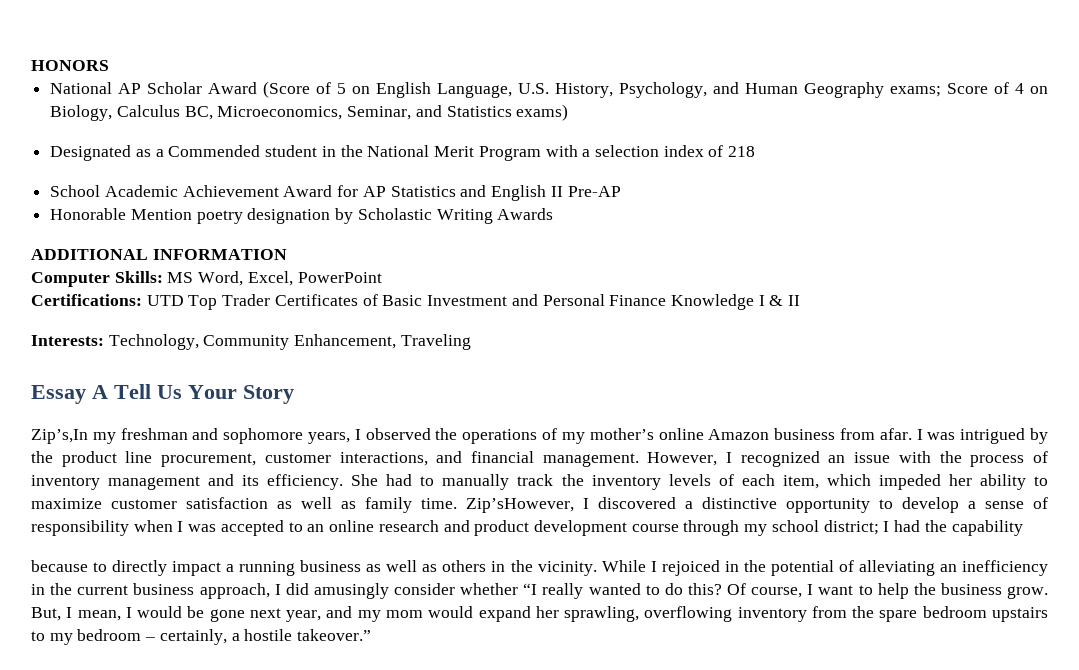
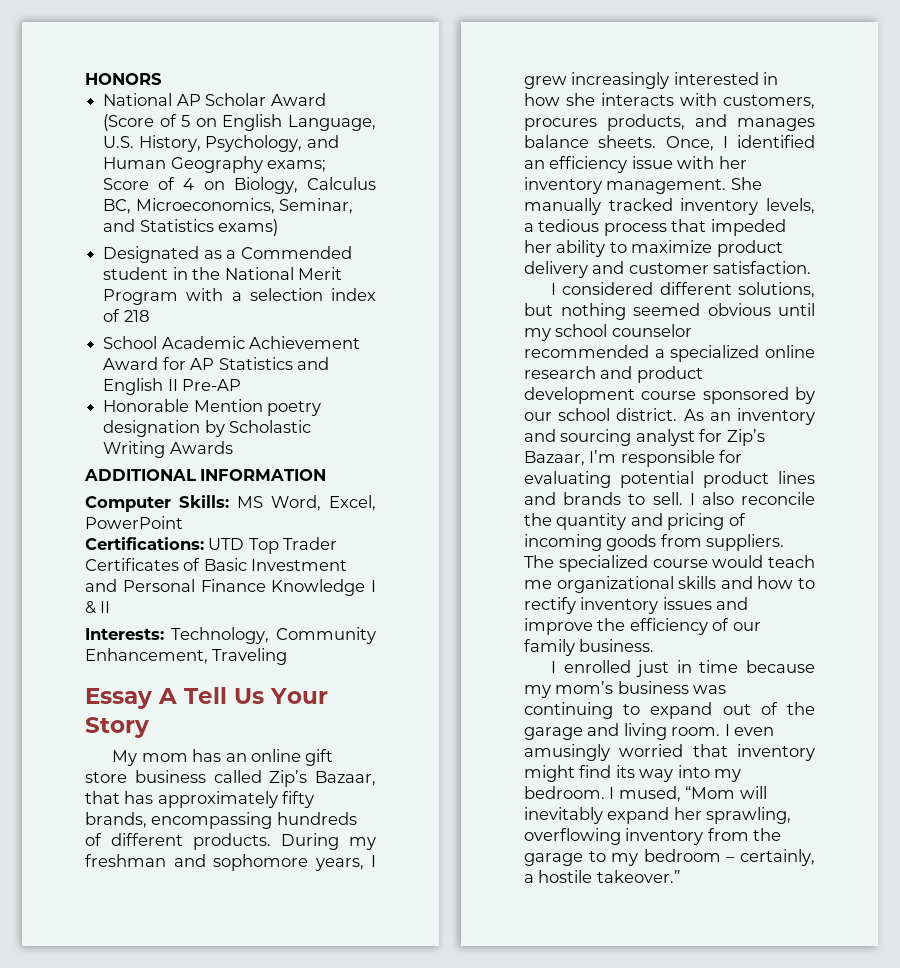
[31,429,88,444] Zip’s,In -> [112,749,334,766] [85,770,376,787] [85,791,315,808] [85,812,357,829] [85,833,339,850] My mom has an online gift store business called Zip’s Bazaar, that has approximately fifty brands, encompassing hundreds of different products. During
[365,428,1049,444] [31,451,1049,467] [31,474,871,490] observed the operations of my mother’s online Amazon business from afar. I was intrigued by the product line procurement, customer interactions, and financial management. However, I recognized an issue with the process of inventory management and its efficiency. She had to manually track the inventory levels of each item, which -> [524,72,779,89] [524,93,815,109] [524,114,815,131] [524,135,815,151] [524,156,747,173] [524,177,762,194] [524,198,815,215] [524,219,707,236] grew increasingly interested in how she interacts with customers, procures products, and manages balance sheets. Once, I identified an efficiency issue with her inventory management. She manually tracked inventory levels, a tedious process that
[111,497,1048,513] [31,520,325,536] customer satisfaction as well as family time. Zip’sHowever, I discovered a distinctive opportunity to develop a sense of responsibility when I was accepted to an -> [716,240,783,257] [524,261,812,278] [551,282,815,298] [524,303,815,320] [524,324,692,341] [524,345,760,362] product delivery and customer satisfaction. // I considered different solutions, but nothing seemed obvious until my school counselor recommended a specialized
[683,520,1023,536] [31,560,1049,576] [31,583,1048,599] [31,606,474,622] through my school district; I had the capability // because to directly impact a running business as well as others in the vicinity. While I rejoiced in the potential of alleviating an inefficiency in the current business approach, I did amusingly consider whether “I really wanted to do this? Of course, I want to help the business grow. But, I mean, I would be gone next year, and my mom would -> [702,387,815,404] [524,408,815,425] [524,429,765,446] [524,450,743,467] [524,471,815,488] [524,492,815,505] [524,513,746,530] [524,534,785,551] [524,555,815,572] [524,576,815,593] [524,597,749,614] [524,618,761,635] [524,639,655,656] [551,660,815,677] [524,681,727,698] [524,702,815,719] [524,723,775,740] [524,744,815,761] [524,765,742,782] [524,786,767,802] [524,807,603,824] sponsored by our school district. As an inventory and sourcing analyst for Zip’s Bazaar, I’m responsible for evaluating potential product lines and brands to sell. I also reconcile the quantity and pricing of incoming goods from suppliers. The specialized course would teach me organizational skills and how to rectify inventory issues and improve the efficiency of our family business. // I enrolled just in time because my mom’s business was continuing to expand out of the garage and living room. I even amusingly worried that inventory might find its way into my bedroom. I mused, “Mom will inevitably
[879,606,1048,622] spare bedroom upstairs -> [524,853,583,866] garage

